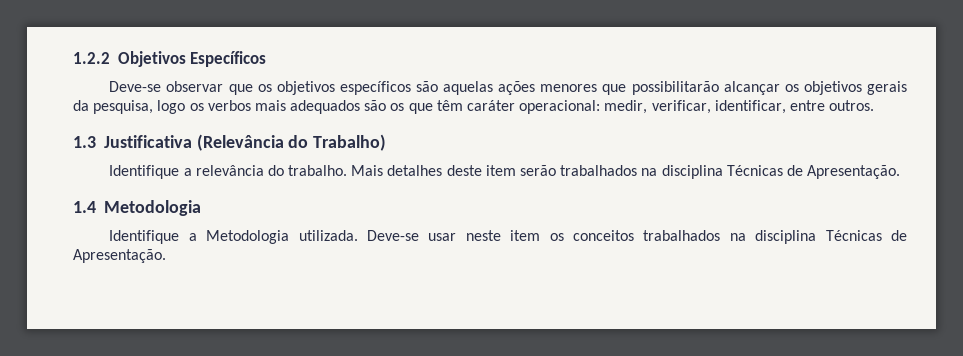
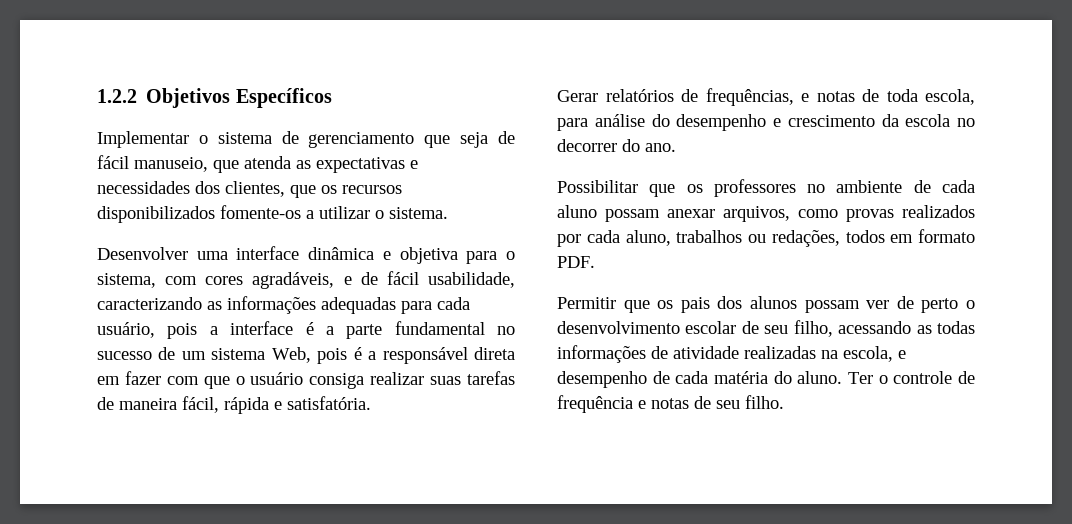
[109,81,907,95] [73,100,875,114] [73,134,387,151] [109,165,901,179] [73,200,201,216] [109,230,908,244] [73,249,166,263] Deve-se observar que os objetivos específicos são aquelas ações menores que possibilitarão alcançar os objetivos gerais da pesquisa, logo os verbos mais adequados são os que têm caráter operacional: medir, verificar, identificar, entre outros. // 1.3 Justificativa (Relevância do Trabalho) // Identifique a relevância do trabalho. Mais detalhes deste item serão trabalhados na disciplina Técnicas de Apresentação. // 1.4 Metodologia // Identifique a Metodologia utilizada. Deve-se usar neste item os conceitos trabalhados na disciplina Técnicas de Apresentação. -> [97,131,515,148] [97,155,418,173] [97,181,402,198] [97,205,448,223] [97,246,515,264] [97,271,515,289] [97,296,470,314] [97,321,515,339] [97,347,515,364] [97,371,515,389] [97,396,371,414] [557,88,975,106] [557,114,975,131] [557,139,676,152] [557,179,975,197] [557,205,975,222] [557,229,975,247] [557,256,595,268] [557,296,975,313] [557,320,975,337] [557,345,906,363] [557,371,975,388] [557,395,784,413] Implementar o sistema de gerenciamento que seja de fácil manuseio, que atenda as expectativas e necessidades dos clientes, que os recursos disponibilizados fomente-os a utilizar o sistema. // Desenvolver uma interface dinâmica e objetiva para o sistema, com cores agradáveis, e de fácil usabilidade, caracterizando as informações adequadas para cada usuário, pois a interface é a parte fundamental no sucesso de um sistema Web, pois é a responsável direta em fazer com que o usuário consiga realizar suas tarefas de maneira fácil, rápida e satisfatória. // Gerar relatórios de frequências, e notas de toda escola, para análise do desempenho e crescimento da escola no decorrer do ano. // Possibilitar que os professores no ambiente de cada aluno possam anexar arquivos, como provas realizados por cada aluno, trabalhos ou redações, todos em formato PDF. // Permitir que os pais dos alunos possam ver de perto o desenvolvimento escolar de seu filho, acessando as todas informações de atividade realizadas na escola, e desempenho de cada matéria do aluno. Ter o controle de frequência e notas de seu filho.

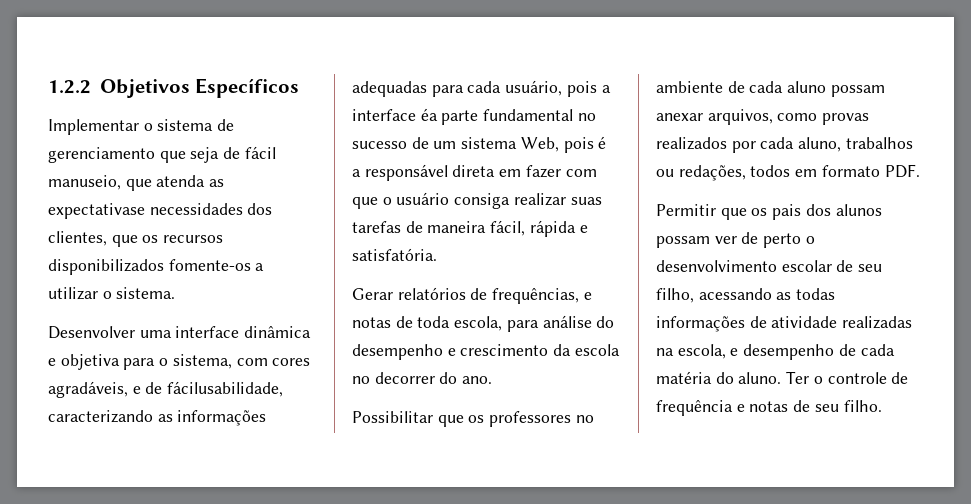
[316,157,418,173] expectativas e -> [48,203,145,219] expectativase
[386,271,515,288] fácil usabilidade, -> [167,381,284,397] fácilusabilidade,
[305,322,334,335] é a -> [420,108,438,121] éa

